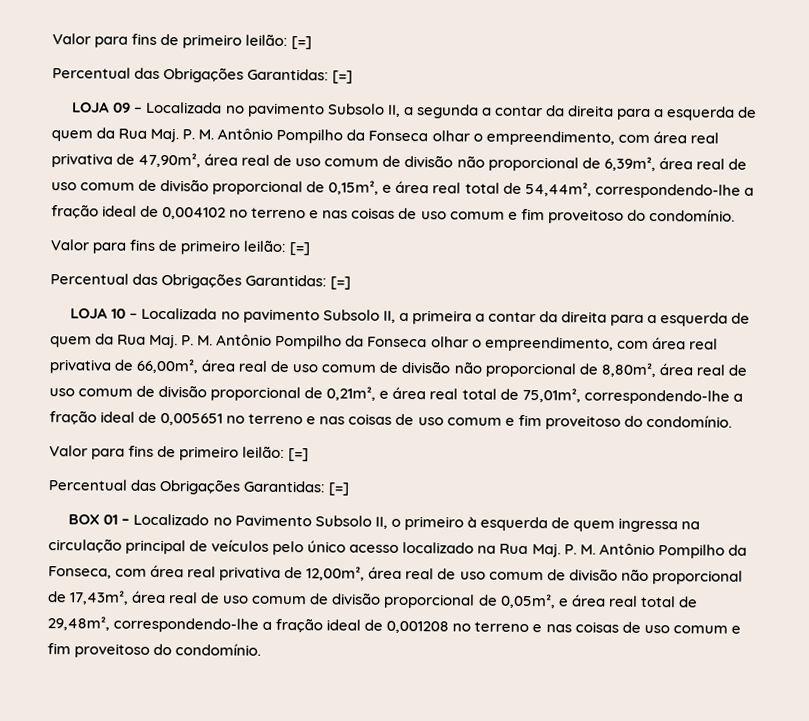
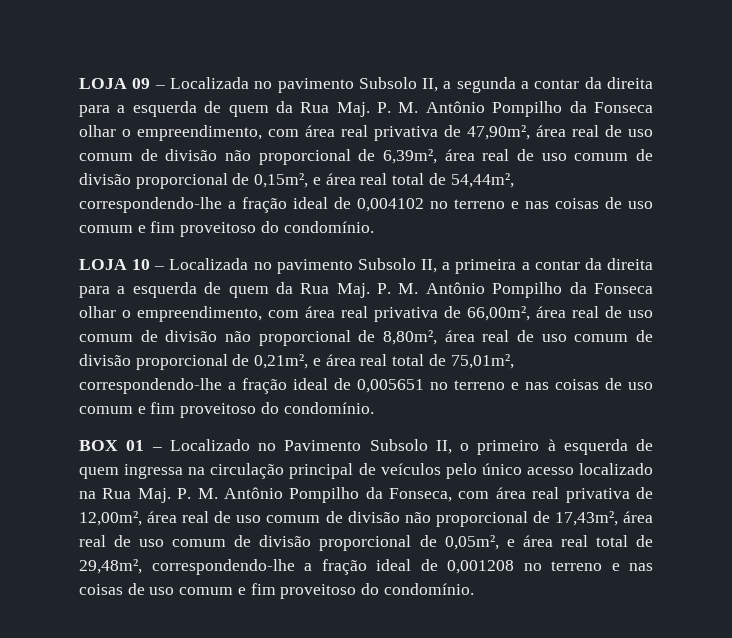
[52,33,313,50] [52,67,354,84] Valor para fins de primeiro leilão: [=] // Percentual das Obrigações Garantidas: [=] // -> (79, 83) none
[50,239,311,256] [50,273,352,290] // Valor para fins de primeiro leilão: [=] // Percentual das Obrigações Garantidas: [=] -> (374, 227) none
[49,445,310,462] [48,478,350,496] // Valor para fins de primeiro leilão: [=] // Percentual das Obrigações Garantidas: [=] -> (374, 408) none

